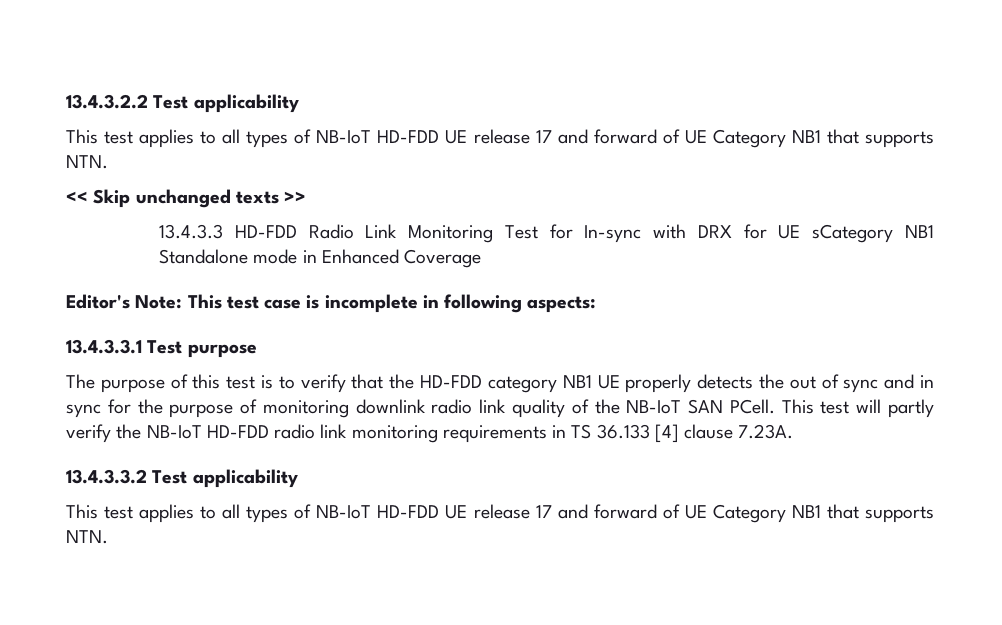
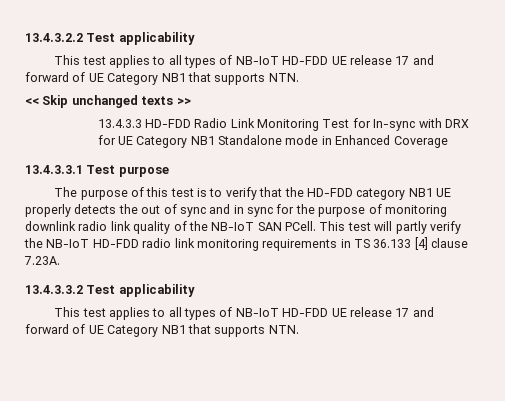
[812,224,894,243] sCategory -> [136,136,188,148] Category
[66,294,597,313] // Editor's Note: This test case is incomplete in following aspects: -> (448, 142) none

